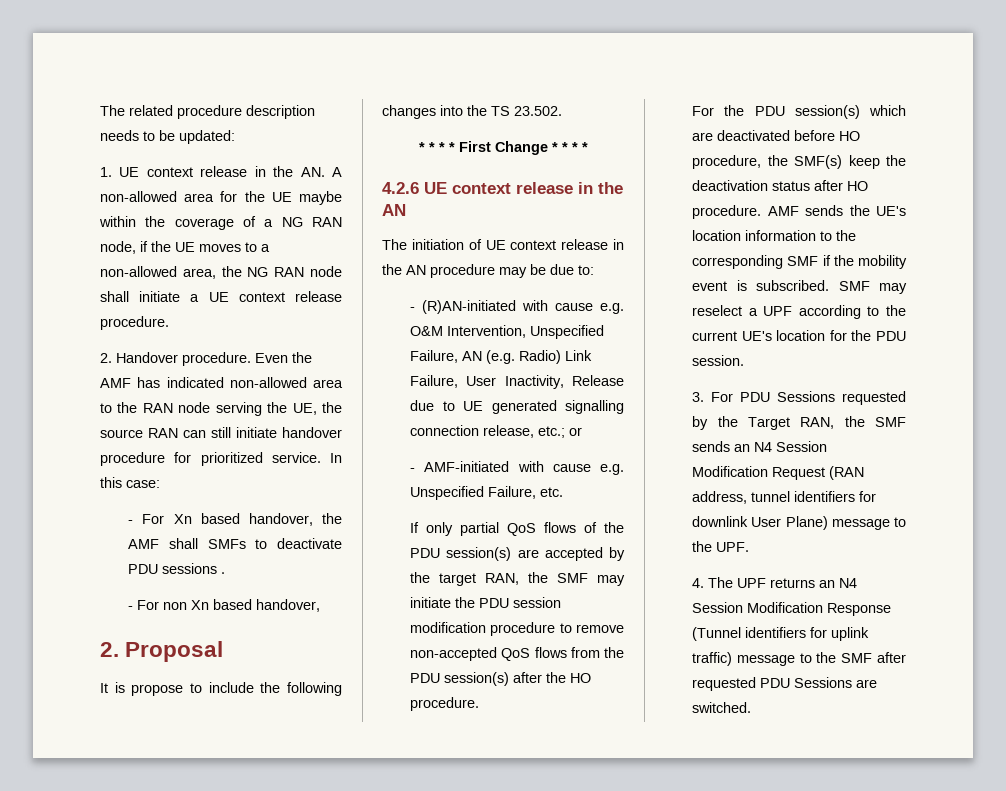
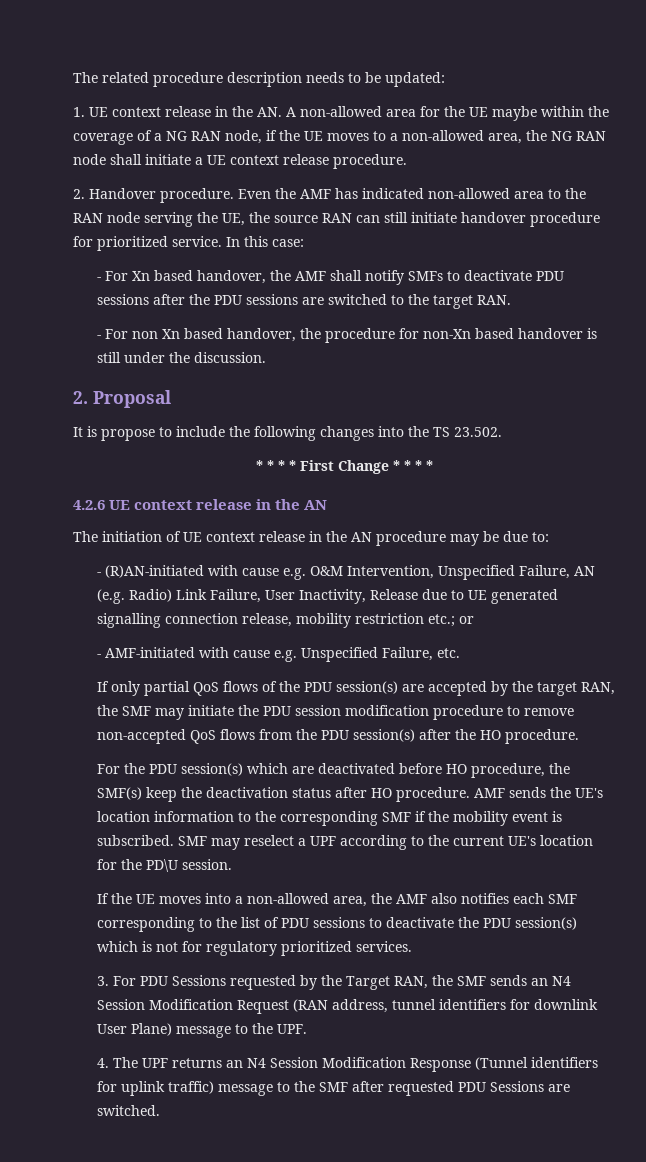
(198, 543) none -> [364,270,404,285] notify
[221,572,226,574] . -> [152,294,511,309] after the PDU sessions are switched to the target RAN.
(321, 605) none -> [299,328,597,343] [96,352,266,363] the procedure for non-Xn based handover is still under the discussion.
(535, 431) none -> [295,613,424,628] mobility restriction
[876,331,906,341] [692,355,745,366] PDU session. -> [145,859,232,872] [96,893,577,907] [96,917,577,932] [96,941,412,956] PD\U session. // If the UE moves into a non-allowed area, the AMF also notifies each SMF corresponding to the list of PDU sessions to deactivate the PDU session(s) which is not for regulatory prioritized services.

